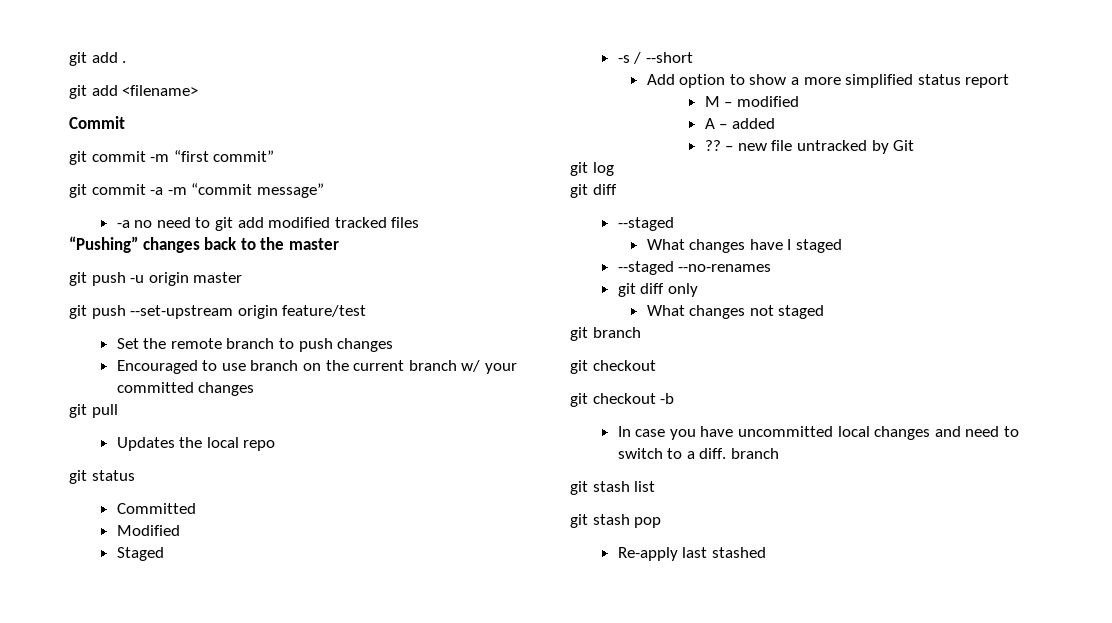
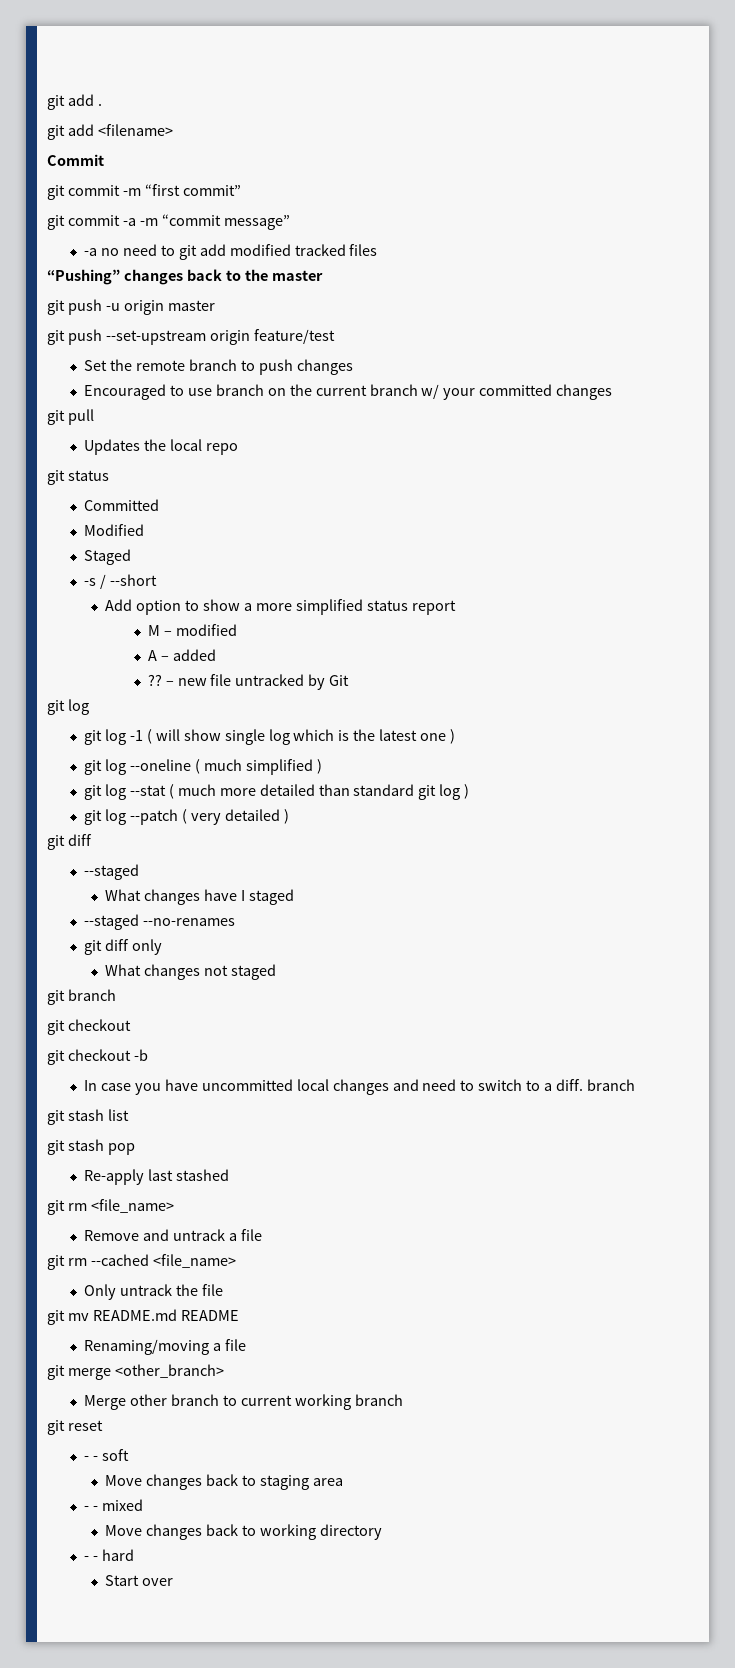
(614, 169) none -> [84,729,456,745] [84,759,322,775] [84,784,470,800] [84,809,289,825] // git log -1 ( will show single log which is the latest one ) // git log --oneline ( much simplified ) // git log --stat ( much more detailed than standard git log ) // git log --patch ( very detailed )
(766, 552) none -> [47,1199,174,1215] [84,1229,262,1241] [47,1254,236,1270] [84,1284,223,1300] [47,1309,239,1325] [84,1339,246,1355] [47,1364,224,1380] [84,1394,403,1410] [47,1420,103,1435] [84,1449,129,1461] [105,1474,343,1490] [84,1499,143,1511] [105,1524,382,1540] [84,1549,134,1561] [105,1575,174,1586] // git rm <file_name> // Remove and untrack a file // git rm --cached <file_name> // Only untrack the file // git mv README.md README // Renaming/moving a file // git merge <other_branch> // Merge other branch to current working branch // git reset // - - soft // Move changes back to staging area // - - mixed // Move changes back to working directory // - - hard // Start over

